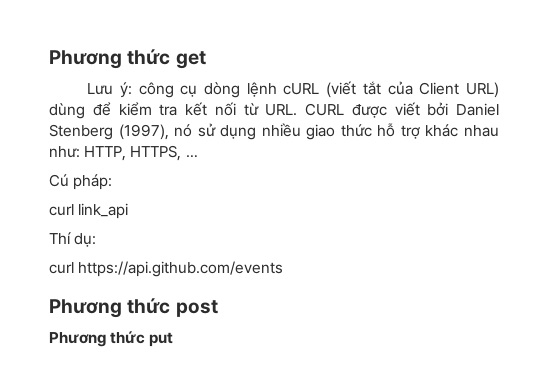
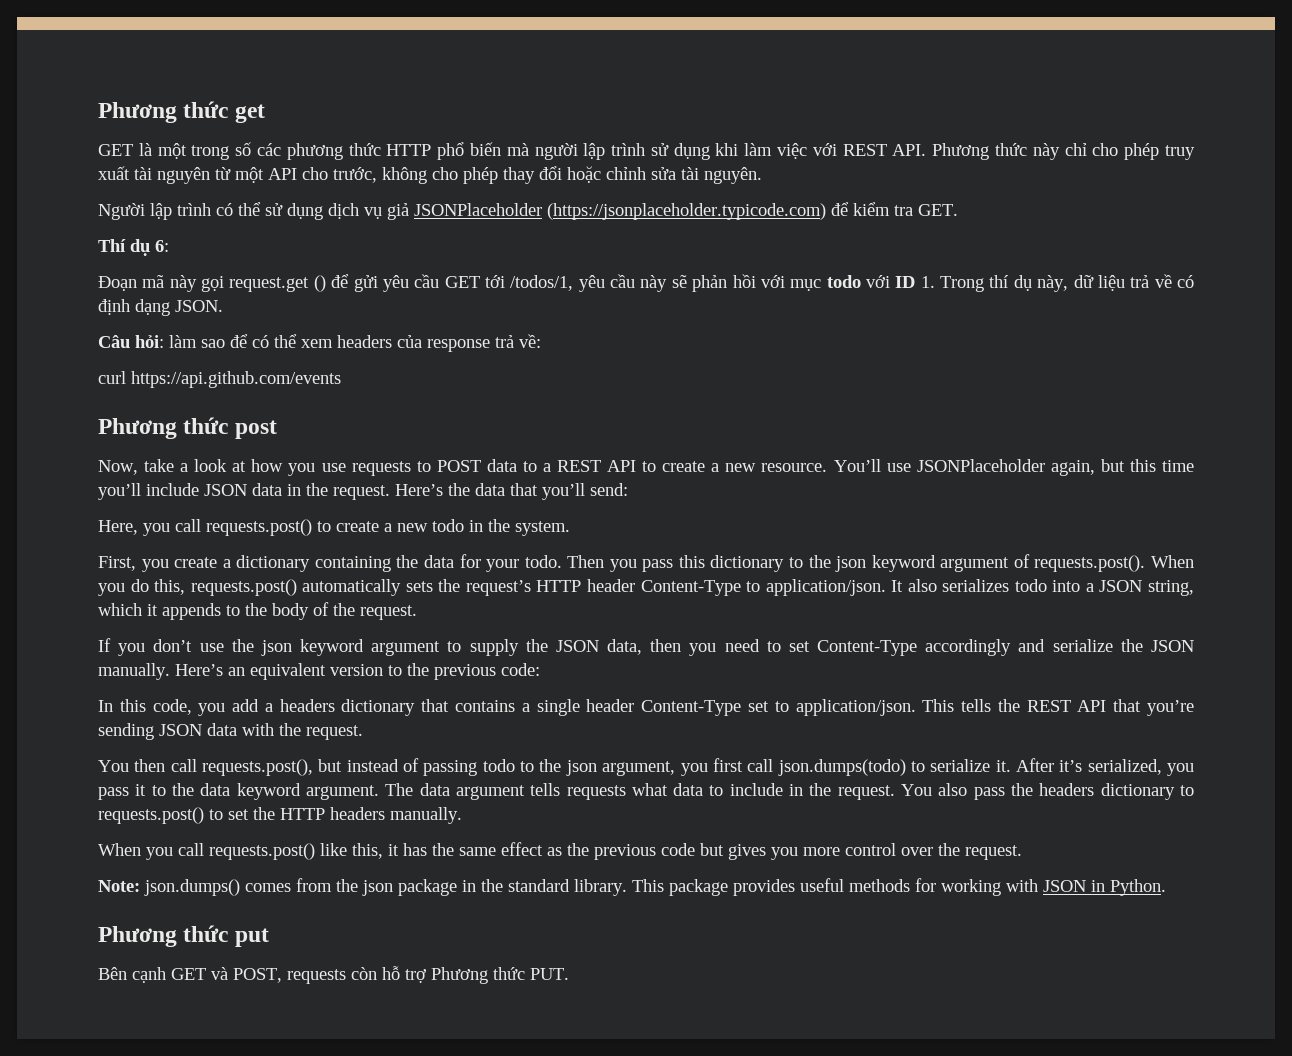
[87,81,500,98] [49,102,499,119] [49,123,500,140] [49,145,198,161] [49,174,113,190] [49,203,129,219] [49,232,97,247] Lưu ý: công cụ dòng lệnh cURL (viết tắt của Client URL) dùng để kiểm tra kết nối từ URL. CURL được viết bởi Daniel Stenberg (1997), nó sử dụng nhiều giao thức hỗ trợ khác nhau như: HTTP, HTTPS, … // Cú pháp: // curl link_api // Thí dụ: -> [98,142,1195,160] [98,166,762,184] [98,202,958,220] [98,239,169,256] [98,274,1194,292] [98,299,223,316] [98,334,541,352] GET là một trong số các phương thức HTTP phổ biến mà người lập trình sử dụng khi làm việc với REST API. Phương thức này chỉ cho phép truy xuất tài nguyên từ một API cho trước, không cho phép thay đổi hoặc chỉnh sửa tài nguyên. // Người lập trình có thể sử dụng dịch vụ giả JSONPlaceholder (https://jsonplaceholder.typicode.com) để kiểm tra GET. // Thí dụ 6: // Đoạn mã này gọi request.get () để gửi yêu cầu GET tới /todos/1, yêu cầu này sẽ phản hồi với mục todo với ID 1. Trong thí dụ này, dữ liệu trả về có định dạng JSON. // Câu hỏi: làm sao để có thể xem headers của response trả về:
[49,331,174,347] Phương thức put -> [98,459,1194,476] [98,483,628,500] [98,519,570,536] [98,554,1195,572] [98,579,1194,596] [98,602,417,620] [98,638,1194,656] [98,663,540,680] [98,699,1194,716] [98,723,363,740] [98,758,1194,776] [98,783,1195,800] [98,807,462,824] [98,842,1022,860] [98,878,1166,896] [98,925,269,947] [98,966,569,984] Now, take a look at how you use requests to POST data to a REST API to create a new resource. You’ll use JSONPlaceholder again, but this time you’ll include JSON data in the request. Here’s the data that you’ll send: // Here, you call requests.post() to create a new todo in the system. // First, you create a dictionary containing the data for your todo. Then you pass this dictionary to the json keyword argument of requests.post(). When you do this, requests.post() automatically sets the request’s HTTP header Content-Type to application/json. It also serializes todo into a JSON string, which it appends to the body of the request. // If you don’t use the json keyword argument to supply the JSON data, then you need to set Content-Type accordingly and serialize the JSON manually. Here’s an equivalent version to the previous code: // In this code, you add a headers dictionary that contains a single header Content-Type set to application/json. This tells the REST API that you’re sending JSON data with the request. // You then call requests.post(), but instead of passing todo to the json argument, you first call json.dumps(todo) to serialize it. After it’s serialized, you pass it to the data keyword argument. The data argument tells requests what data to include in the request. You also pass the headers dictionary to requests.post() to set the HTTP headers manually. // When you call requests.post() like this, it has the same effect as the previous code but gives you more control over the request. // Note: json.dumps() comes from the json package in the standard library. This package provides useful methods for working with JSON in Python. // Phương thức put // Bên cạnh GET và POST, requests còn hỗ trợ Phương thức PUT.

